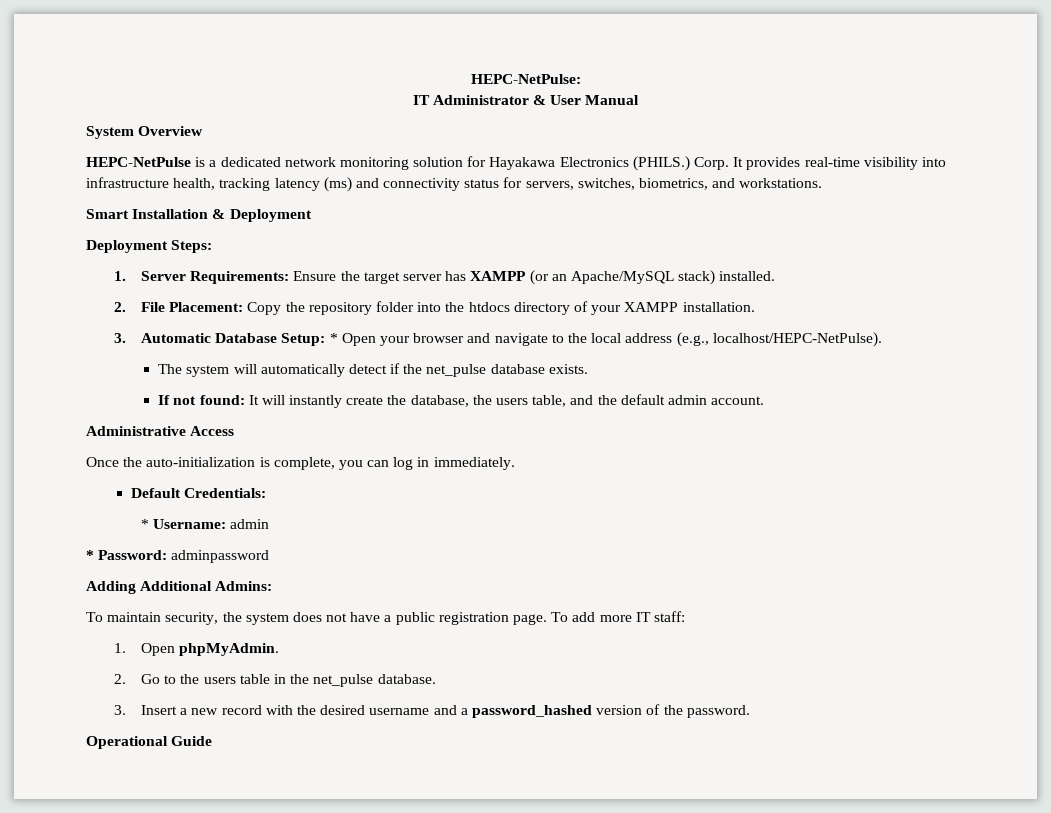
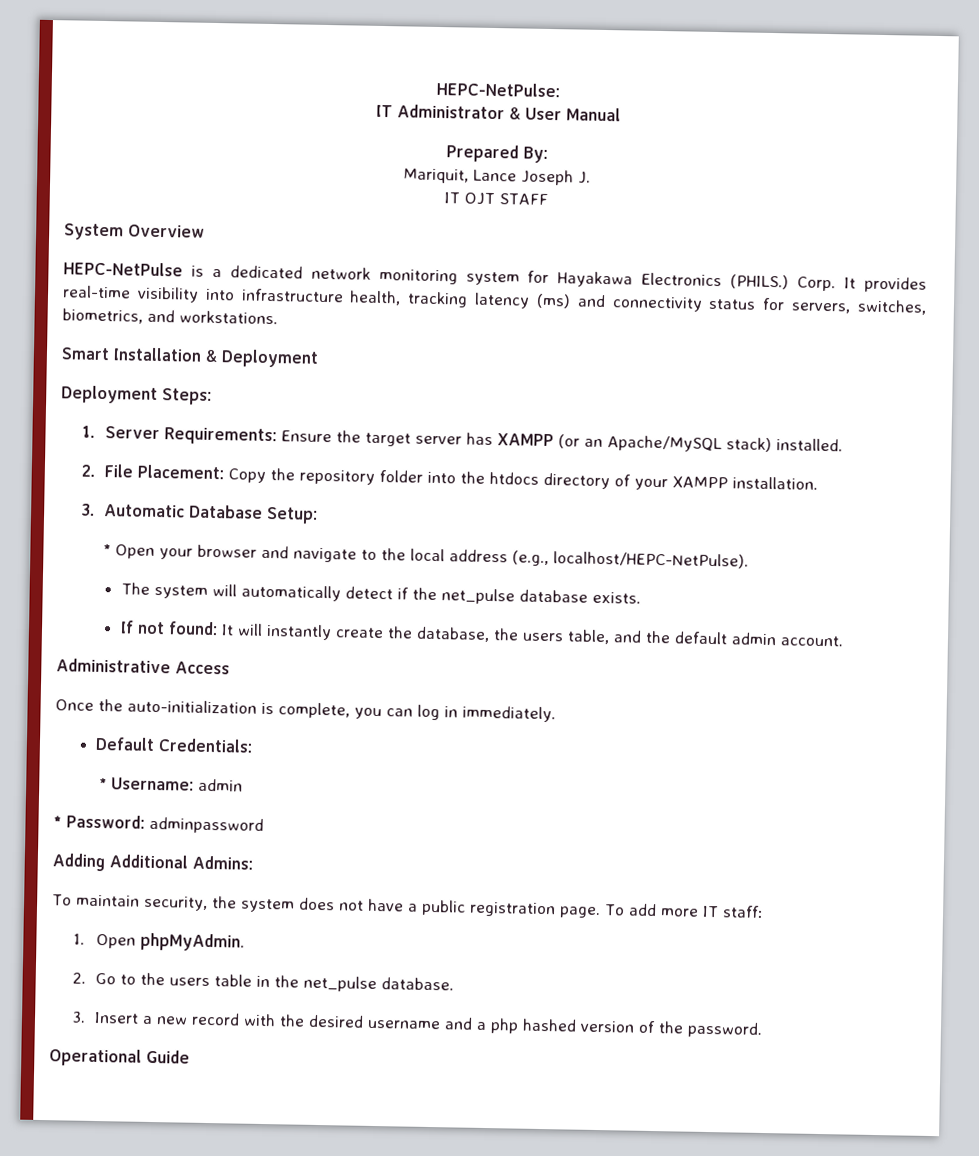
(640, 100) none -> [446,144,548,163] [403,168,591,186] [444,192,549,206] // Prepared By: // Mariquit, Lance Joseph J. // IT OJT STAFF
[413,157,464,167] solution -> [465,271,520,286] system
(326, 339) none -> (318, 515) //
[471,705,592,718] password_hashed -> [489,1018,577,1034] php hashed

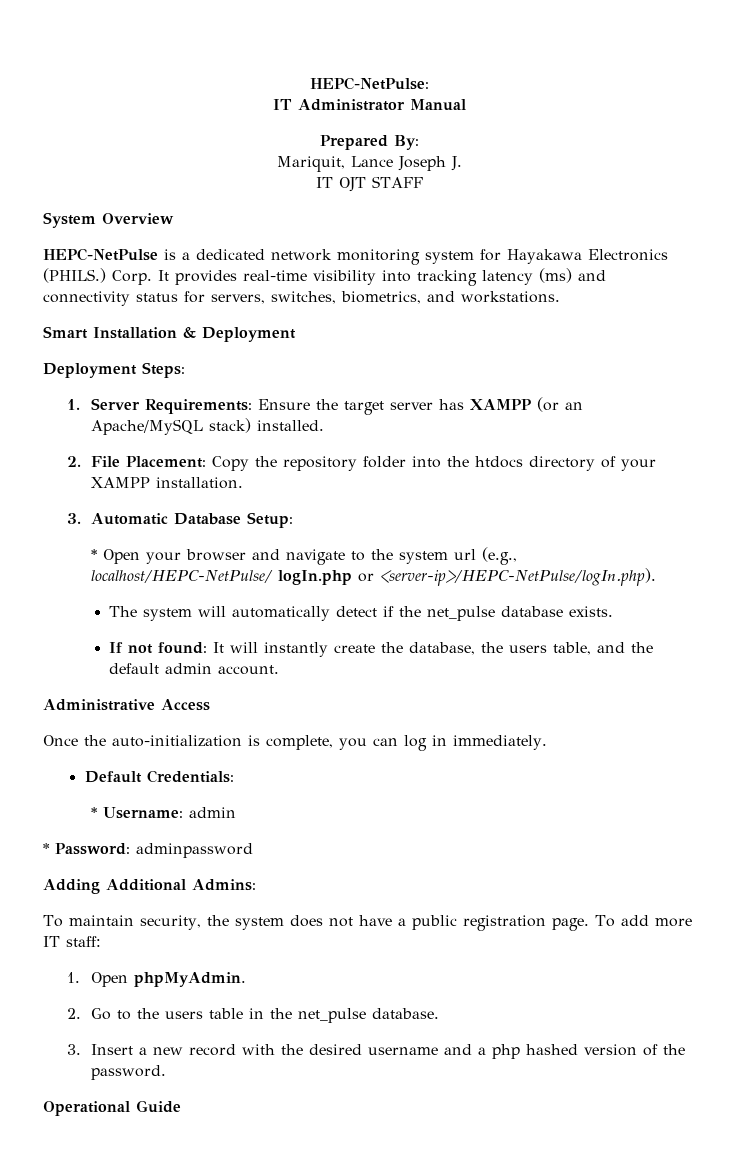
[508,107,562,121] & User -> (405, 105) none
[240,288,402,306] infrastructure health, -> (411, 276) none
[409,548,749,569] local address (e.g., localhost/HEPC-NetPulse). -> [399,547,518,565] [91,568,657,586] system url (e.g., localhost/HEPC-NetPulse/ logIn.php or <server-ip>/HEPC-NetPulse/logIn.php).

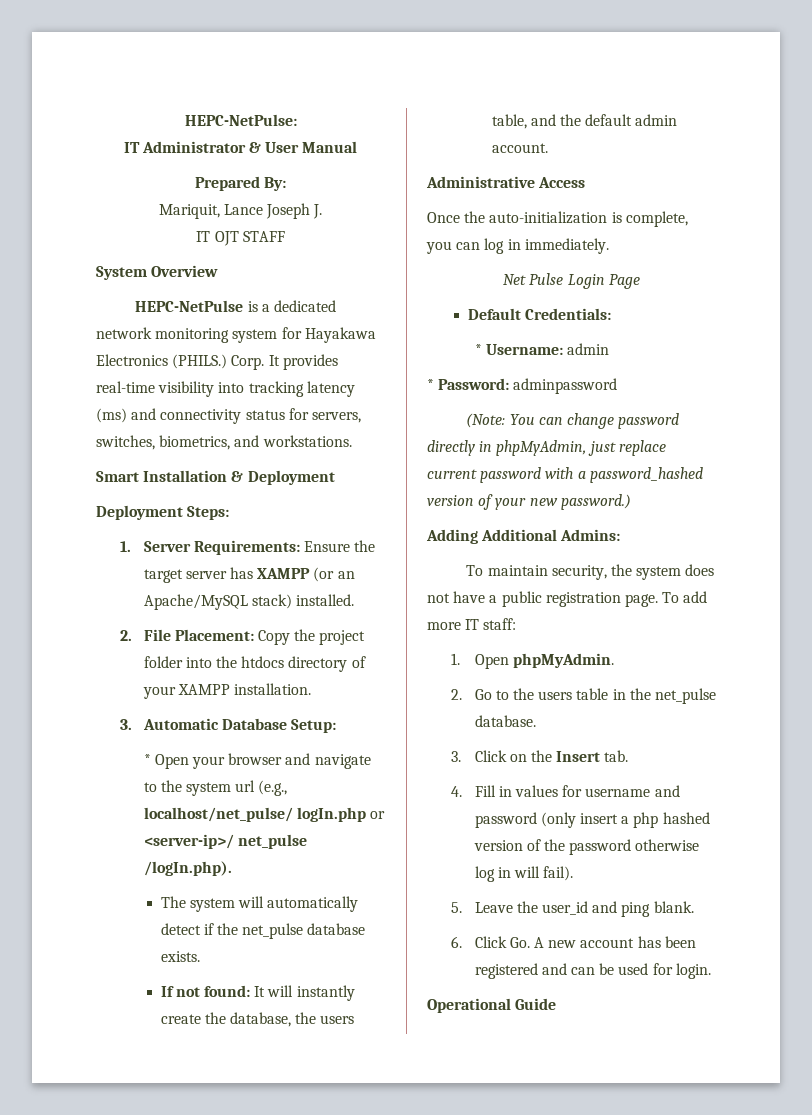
(405, 105) none -> [249,142,300,153] & User
[283,456,358,471] repository -> [319,630,366,645] project
[91,570,274,583] localhost/HEPC-NetPulse/ -> [143,807,293,822] localhost/net_pulse/
[380,568,657,586] <server-ip>/HEPC-NetPulse/logIn.php). -> [143,834,307,849] [143,861,232,876] <server-ip>/ net_pulse /logIn.php).
(547, 742) none -> [503,273,640,289] // Net Pulse Login Page
(253, 850) none -> [466,413,680,429] [427,440,666,456] [427,467,703,483] [427,494,631,510] // (Note: You can change password directly in phpMyAdmin, just replace current password with a password_hashed version of your new password.)
[91,1044,473,1056] Insert a new record with the desired username and -> [474,750,629,762] [450,785,680,797] [474,812,619,828] Click on the Insert tab. // 4. Fill in values for username and password (only insert
[91,1065,167,1080] password. -> [569,839,700,855] [474,866,574,882] [450,901,694,917] [450,936,696,948] [474,963,711,979] password otherwise log in will fail). // 5. Leave the user_id and ping blank. // 6. Click Go. A new account has been registered and can be used for login.

